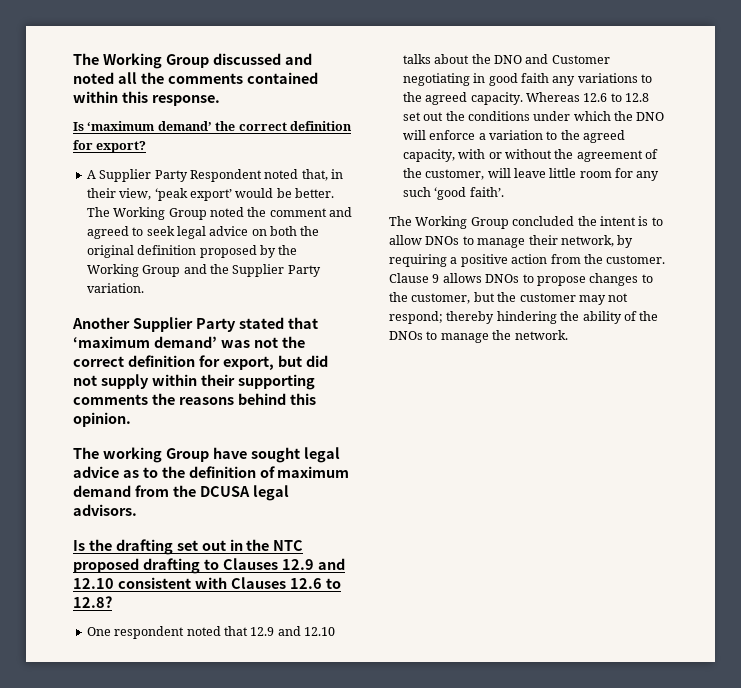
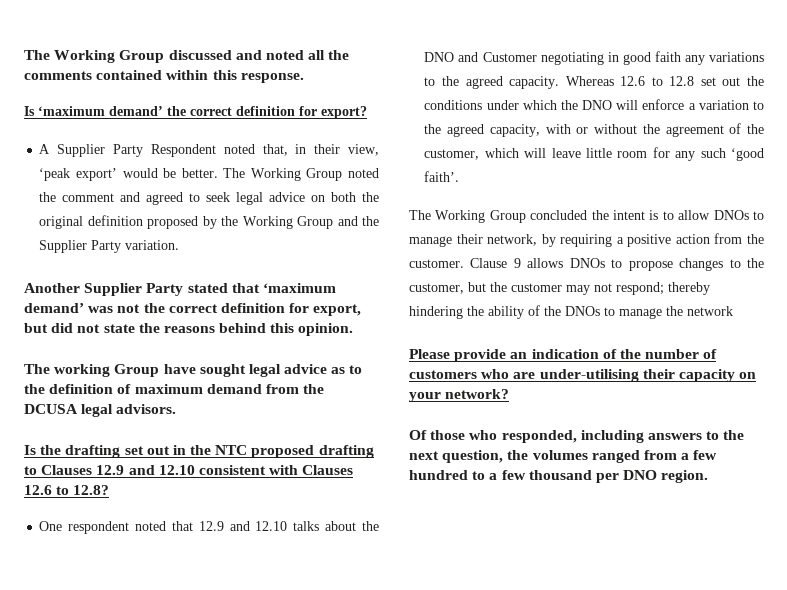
[100,374,315,390] [73,394,148,405] supply within their supporting comments -> [103,324,135,333] state
(485, 174) none -> [484,148,519,158] which
[514,330,568,340] network. -> [687,306,733,316] [409,349,718,362] [409,369,757,382] [409,389,510,402] [409,430,745,443] [409,450,718,463] [409,470,709,483] network // Please provide an indication of the number of customers who are under-utilising their capacity on your network? // Of those who responded, including answers to the next question, the volumes ranged from a few hundred to a few thousand per DNO region.

